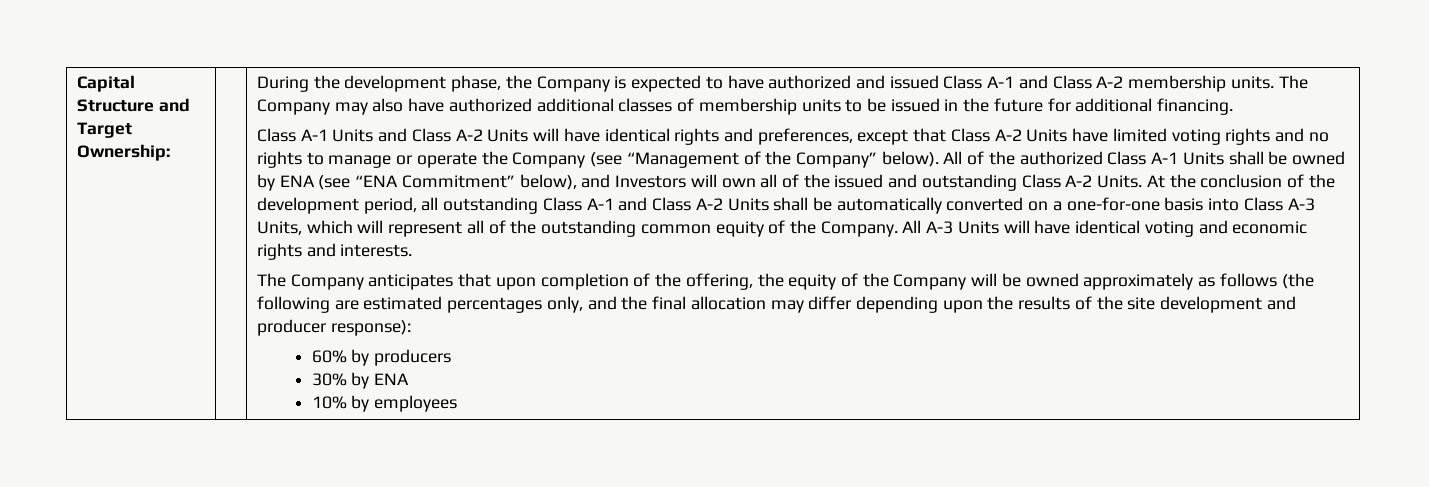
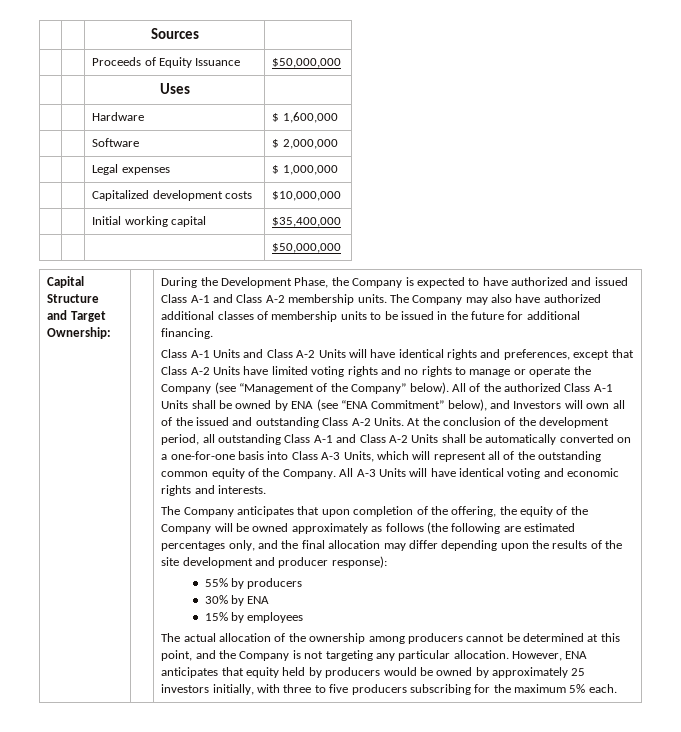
(77, 83) none -> [150,28,199,39] [92,57,241,68] [272,58,342,68] [159,83,190,94] [92,112,145,121] [272,112,338,123] [92,138,140,147] [272,139,338,149] [92,164,170,175] [272,165,338,175] [92,190,253,201] [272,191,342,201] [92,216,207,227] [272,217,342,227] [272,243,342,253] | | Sources | // | | Proceeds of Equity Issuance | $50,000,000 // | | Uses | // | | Hardware | $ 1,600,000 // | | Software | $ 2,000,000 // | | Legal expenses | $ 1,000,000 // | | Capitalized development costs | $10,000,000 // | | Initial working capital | $35,400,000 // | | | $50,000,000 //
[344,75,502,92] development phase, -> [221,277,329,288] Development Phase,
[311,350,347,363] 60% -> [204,578,228,587] 55%
[311,396,347,409] 10% -> [204,612,228,621] 15%
(458, 403) none -> [161,633,620,644] [161,650,588,661] [161,667,586,678] [161,684,617,695] // The actual allocation of the ownership among producers cannot be determined at this point, and the Company is not targeting any particular allocation. However, ENA anticipates that equity held by producers would be owned by approximately 25 investors initially, with three to five producers subscribing for the maximum 5% each.

